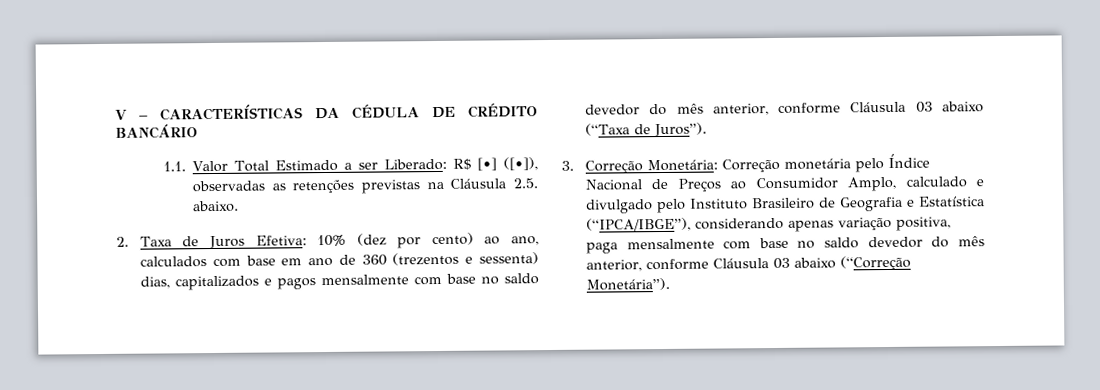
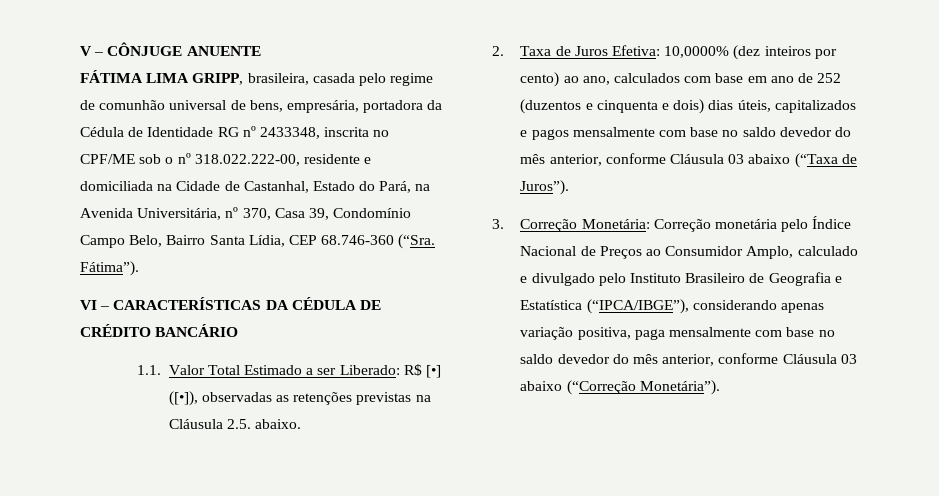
(148, 117) none -> [107,42,261,56] [80,70,434,86] [80,100,443,113] [80,126,390,139] [80,153,372,166] [80,181,431,193] [80,207,412,220] [80,234,436,249] [80,261,139,276] [80,300,110,310] CÔNJUGE ANUENTE // FÁTIMA LIMA GRIPP, brasileira, casada pelo regime de comunhão universal de bens, empresária, portadora da Cédula de Identidade RG nº 2433348, inscrita no CPF/ME sob o nº 318.022.222-00, residente e domiciliada na Cidade de Castanhal, Estado do Pará, na Avenida Universitária, nº 370, Casa 39, Condomínio Campo Belo, Bairro Santa Lídia, CEP 68.746-360 (“Sra. Fátima”). // VI –
[317,233,387,247] 10% (dez -> [664,45,811,60] 10,0000% (dez inteiros
[361,252,539,266] [139,276,170,289] 360 (trezentos e sessenta) dias, -> [817,73,842,83] [520,99,771,114] 252 (duzentos e cinquenta e dois) dias úteis,

